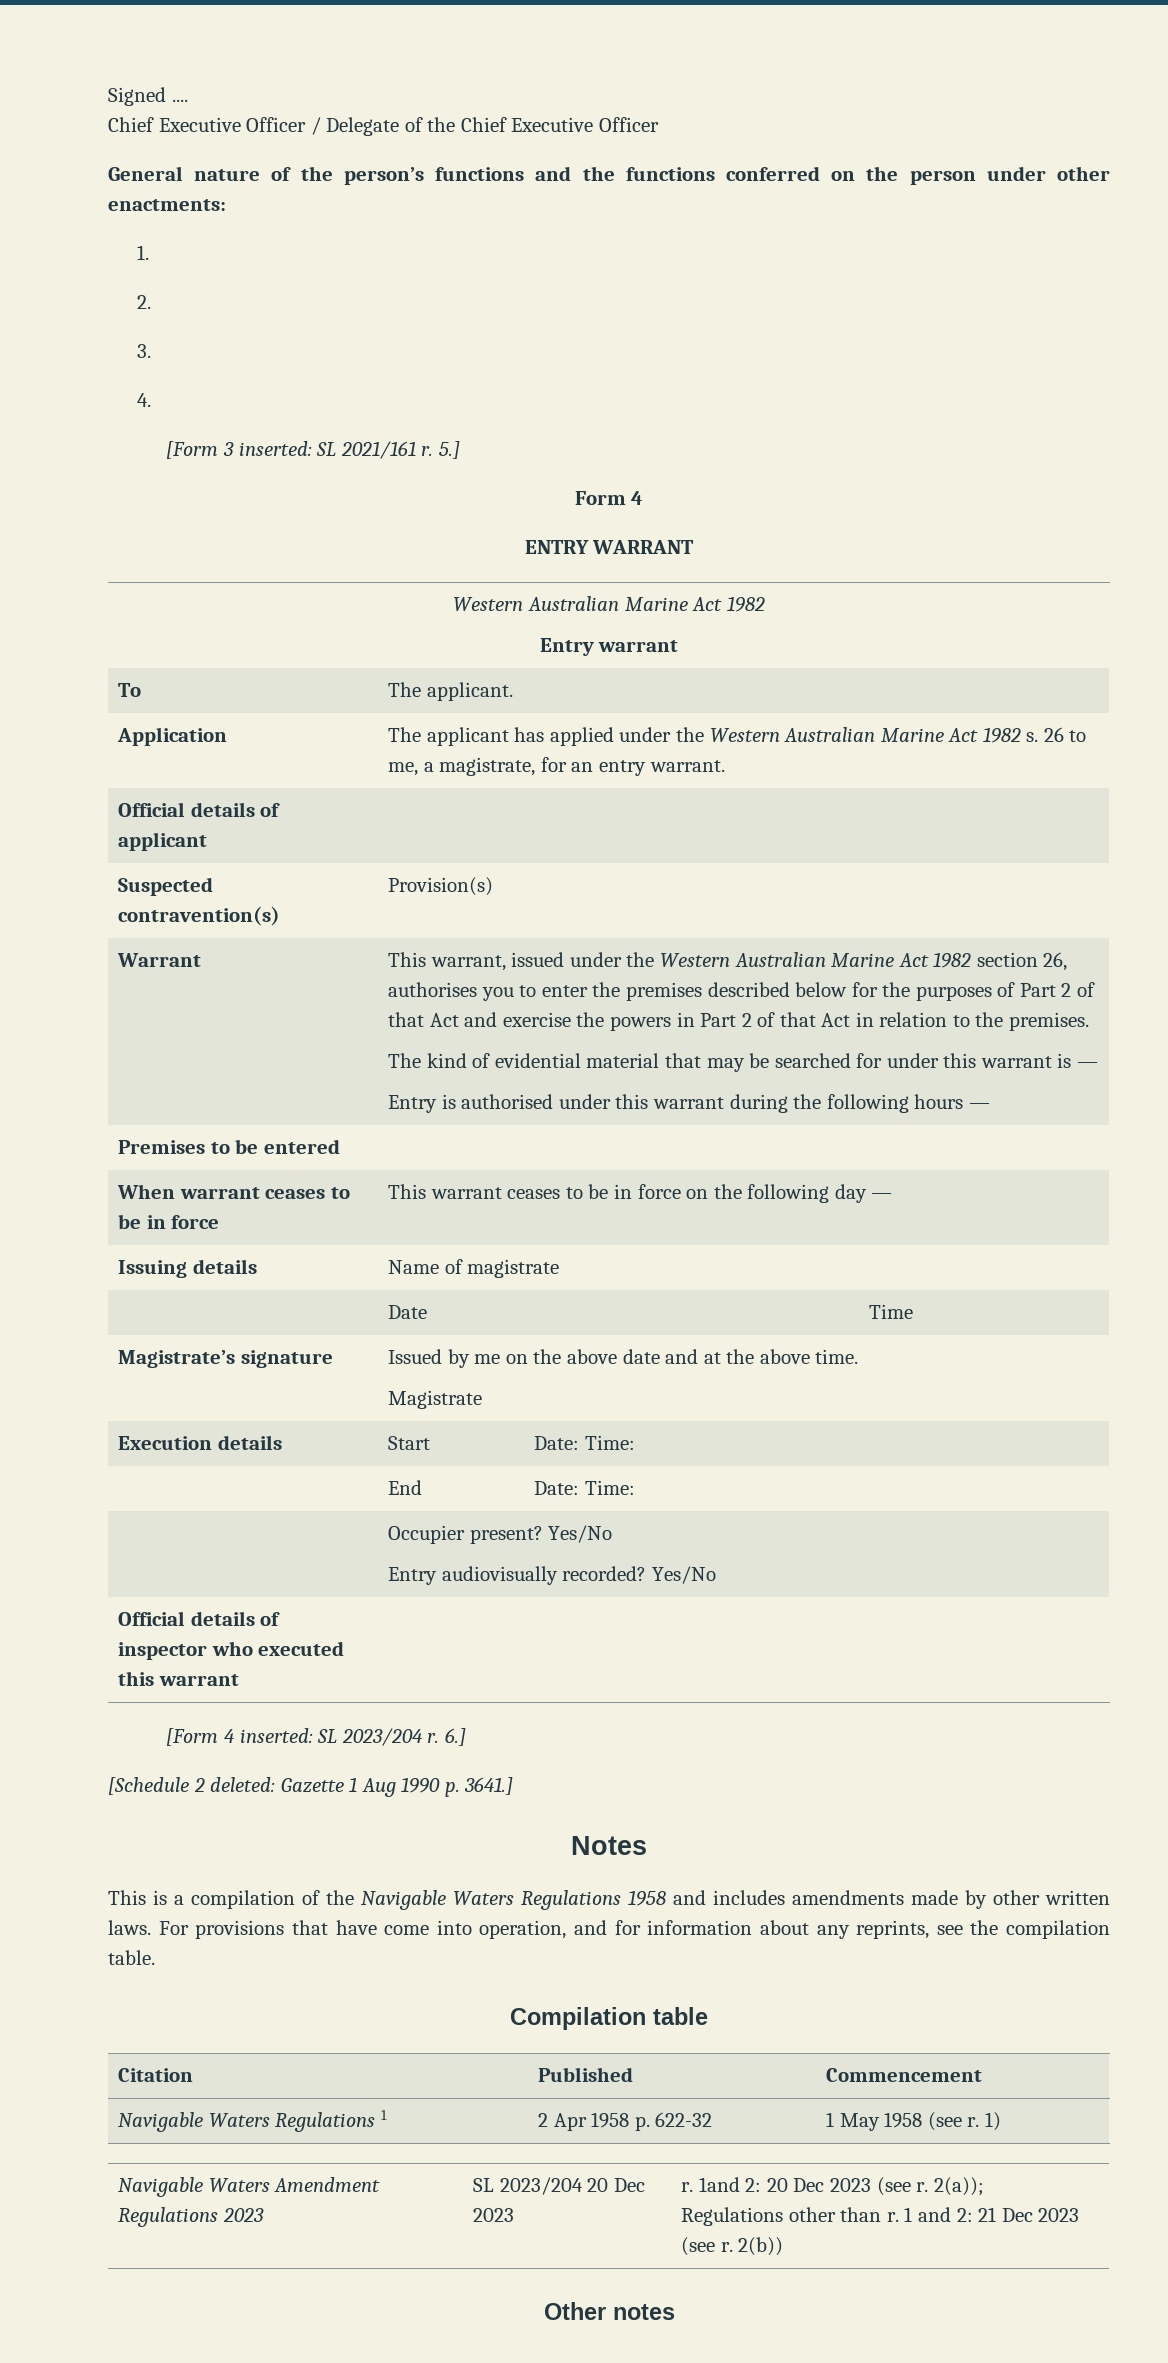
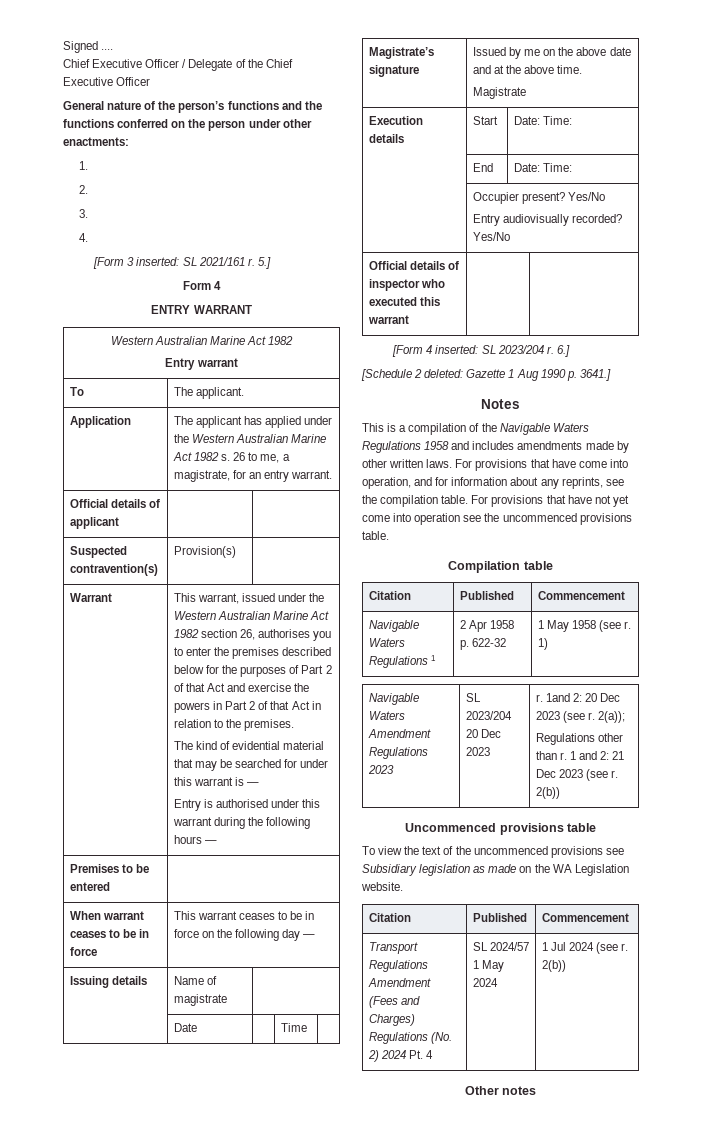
(155, 1957) none -> [471,495,629,507] [362,513,632,525] [362,531,389,540] For provisions that have not yet come into operation see the uncommenced provisions table.
(784, 2246) none -> [405,823,596,835] [362,846,624,858] [362,864,629,876] [361,882,403,891] [368,913,411,922] [472,913,527,922] [541,913,629,922] [368,942,418,954] [368,960,428,972] [367,978,431,987] [368,996,420,1008] [368,1014,415,1026] [368,1032,452,1044] [367,1050,434,1062] [472,942,529,951] [472,960,504,972] [472,978,498,987] [541,942,629,954] [541,960,566,972] // Uncommenced provisions table // To view the text of the uncommenced provisions see Subsidiary legislation as made on the WA Legislation website. // Citation | Published | Commencement // Transport Regulations Amendment (Fees and Charges) Regulations (No. 2) 2024 Pt. 4 | SL 2024/57 1 May 2024 | 1 Jul 2024 (see r. 2(b))

